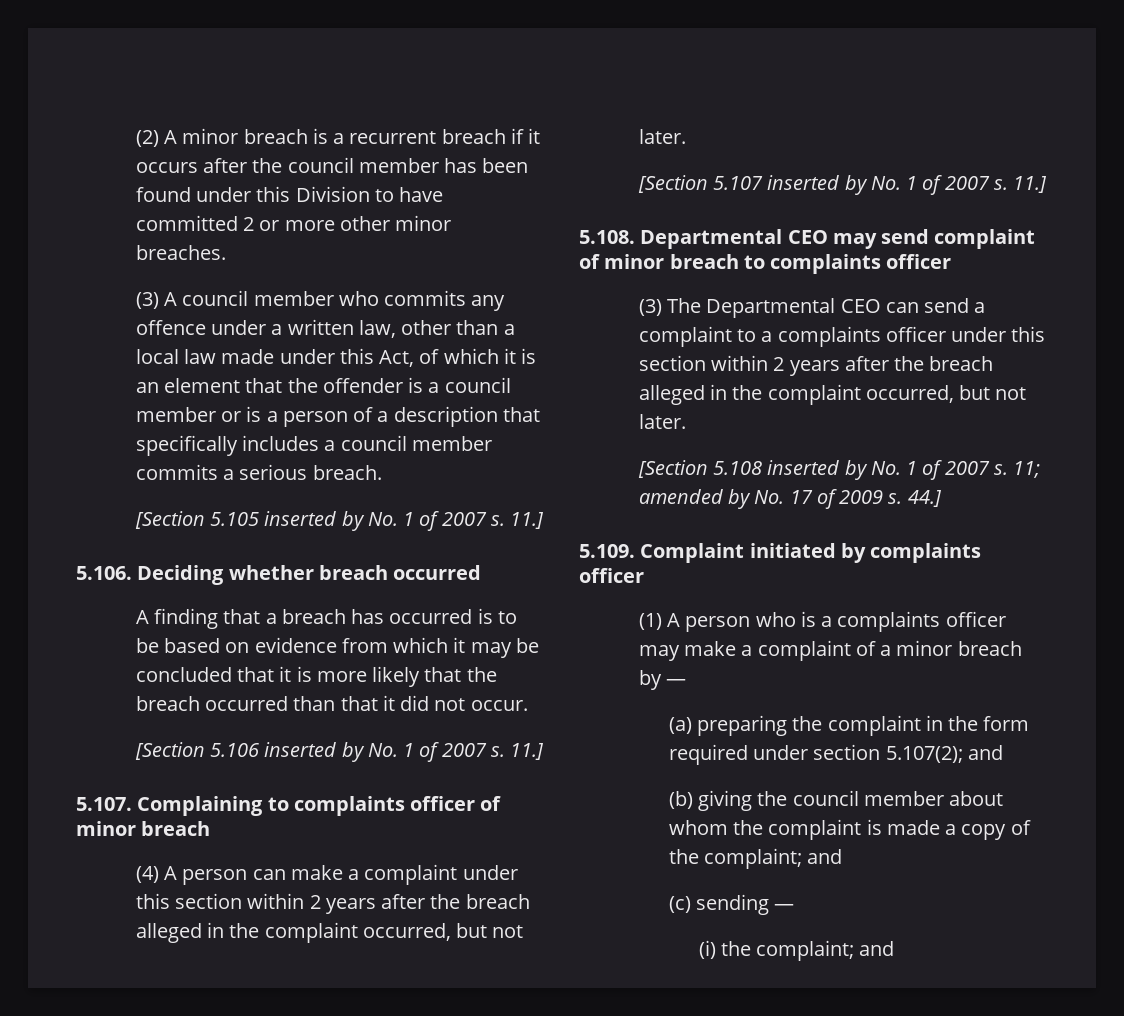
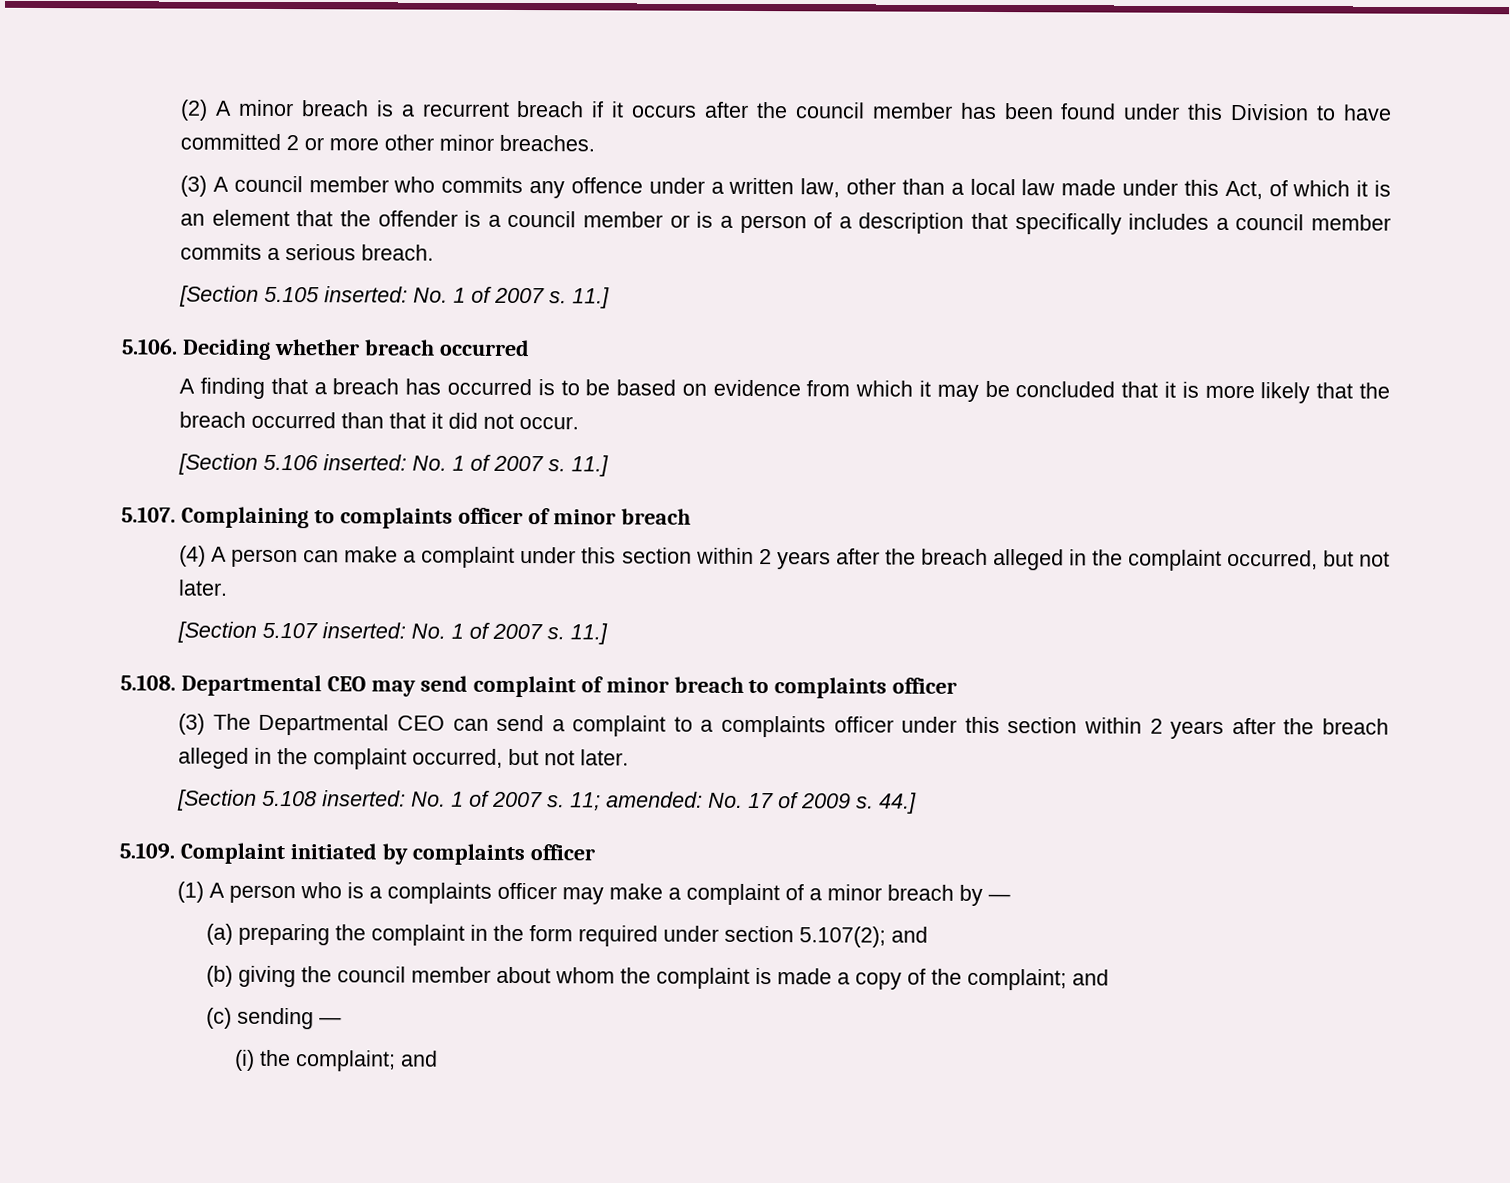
[264,511,365,531] inserted by -> [324,286,409,303] inserted:
[264,742,365,762] inserted by -> [323,454,408,471] inserted:
[767,175,868,195] inserted by -> [322,622,407,639] inserted:
[767,460,868,480] inserted by -> [322,790,407,807] inserted:
[638,489,752,509] amended by -> [606,791,704,808] amended:

